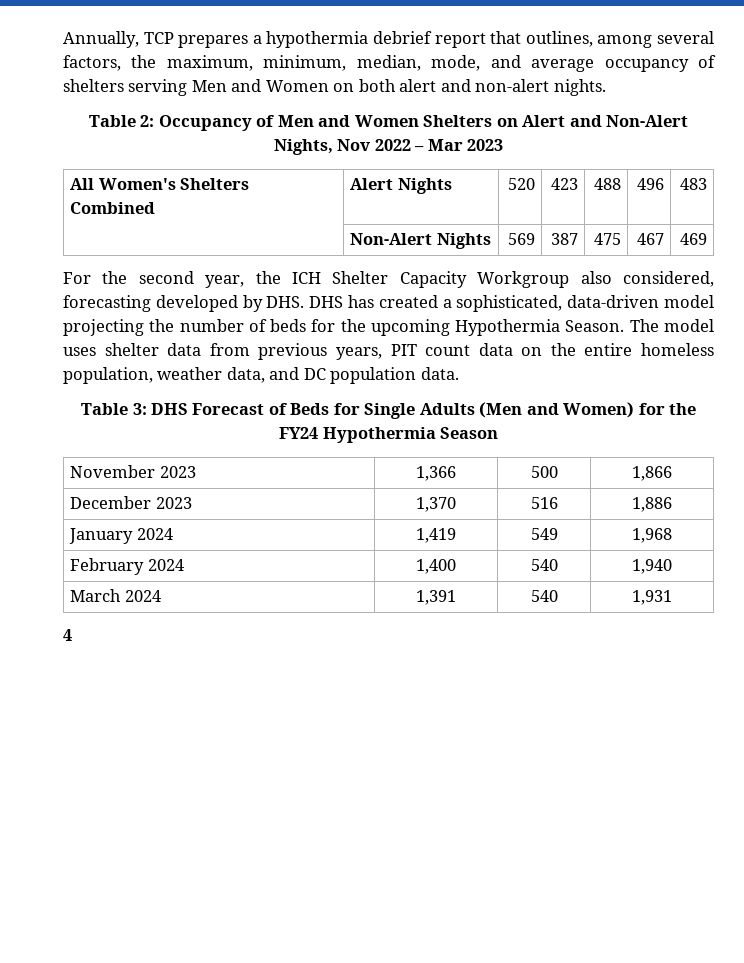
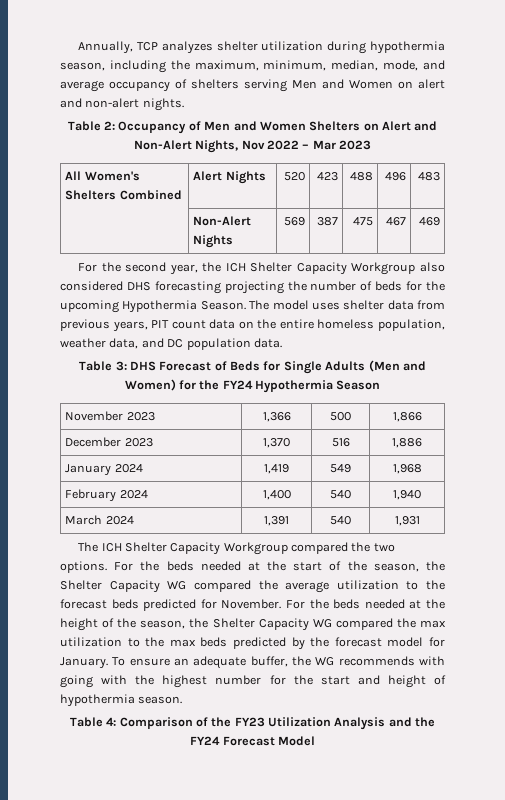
[178,31,715,48] [63,55,121,71] prepares a hypothermia debrief report that outlines, among several factors, -> [161,41,445,54] [60,60,166,73] analyzes shelter utilization during hypothermia season, including
[358,79,396,92] both -> (413, 85) none
[622,271,714,287] [63,295,714,312] considered, forecasting developed by DHS. DHS has created a sophisticated, data-driven model -> [60,281,221,294] considered DHS forecasting
[63,629,72,641] 4 -> [78,542,395,555] [60,561,446,573] [60,580,445,593] [60,599,446,611] [60,618,447,631] [60,637,445,650] [60,656,445,669] [60,675,447,688] [60,694,183,707] [69,717,436,730] [190,736,315,746] The ICH Shelter Capacity Workgroup compared the two options. For the beds needed at the start of the season, the Shelter Capacity WG compared the average utilization to the forecast beds predicted for November. For the beds needed at the height of the season, the Shelter Capacity WG compared the max utilization to the max beds predicted by the forecast model for January. To ensure an adequate buffer, the WG recommends with going with the highest number for the start and height of hypothermia season. // Table 4: Comparison of the FY23 Utilization Analysis and the FY24 Forecast Model

